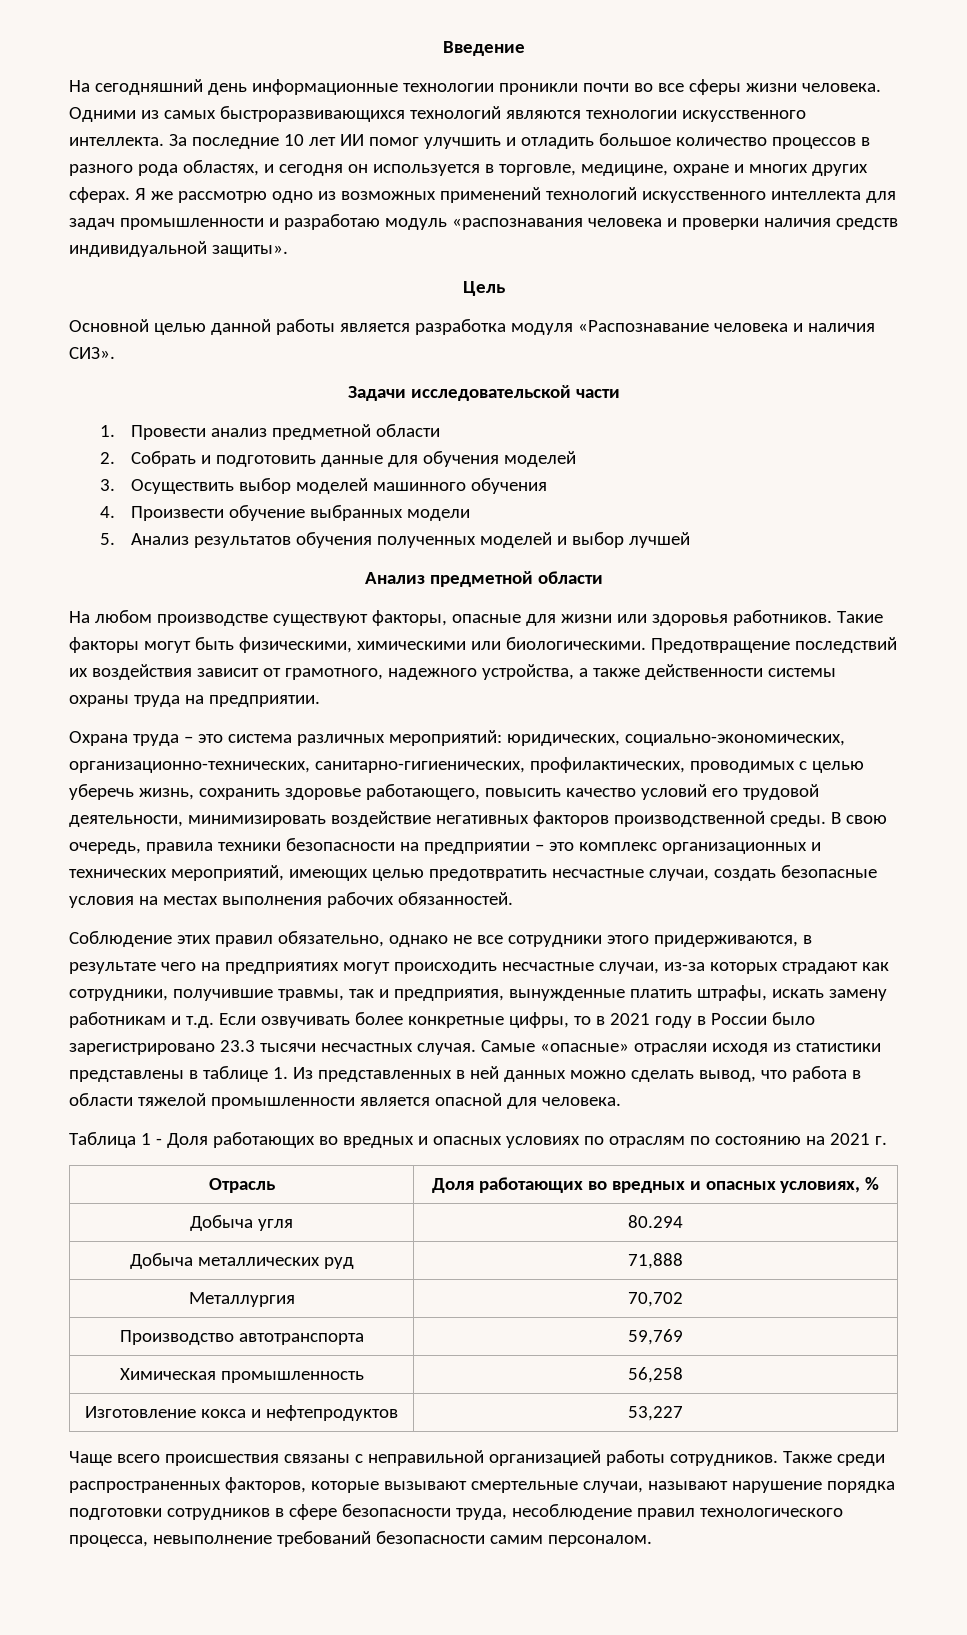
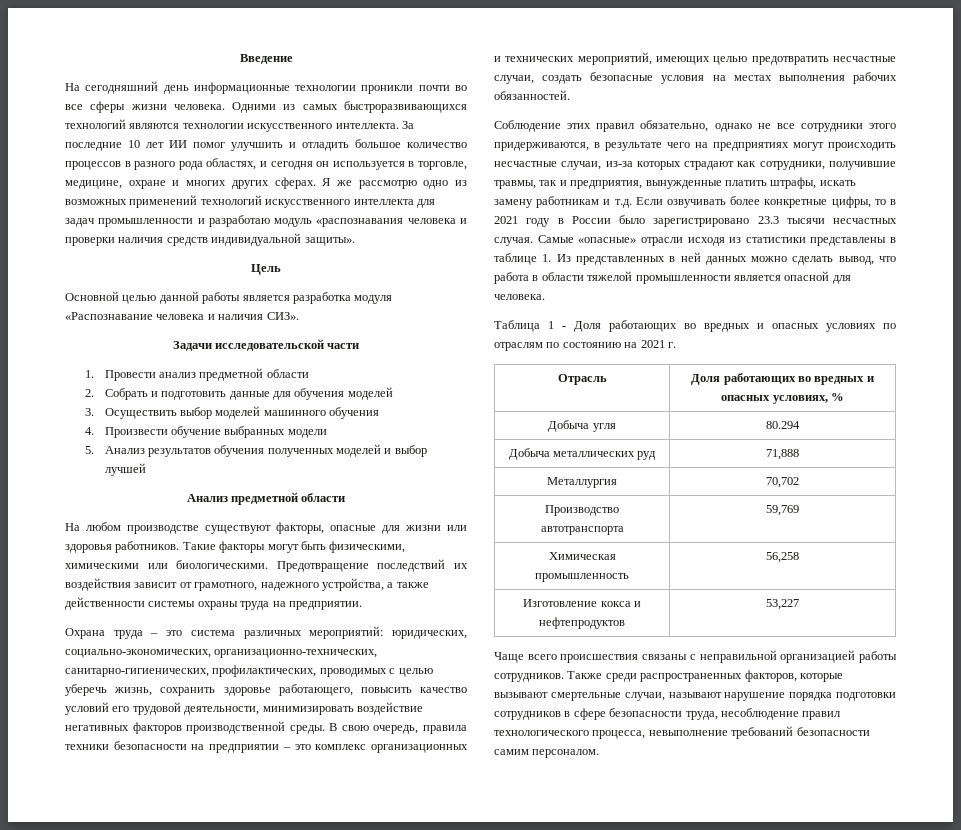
[633,1043,707,1055] отрасляи -> [640,237,683,246] отрасли

